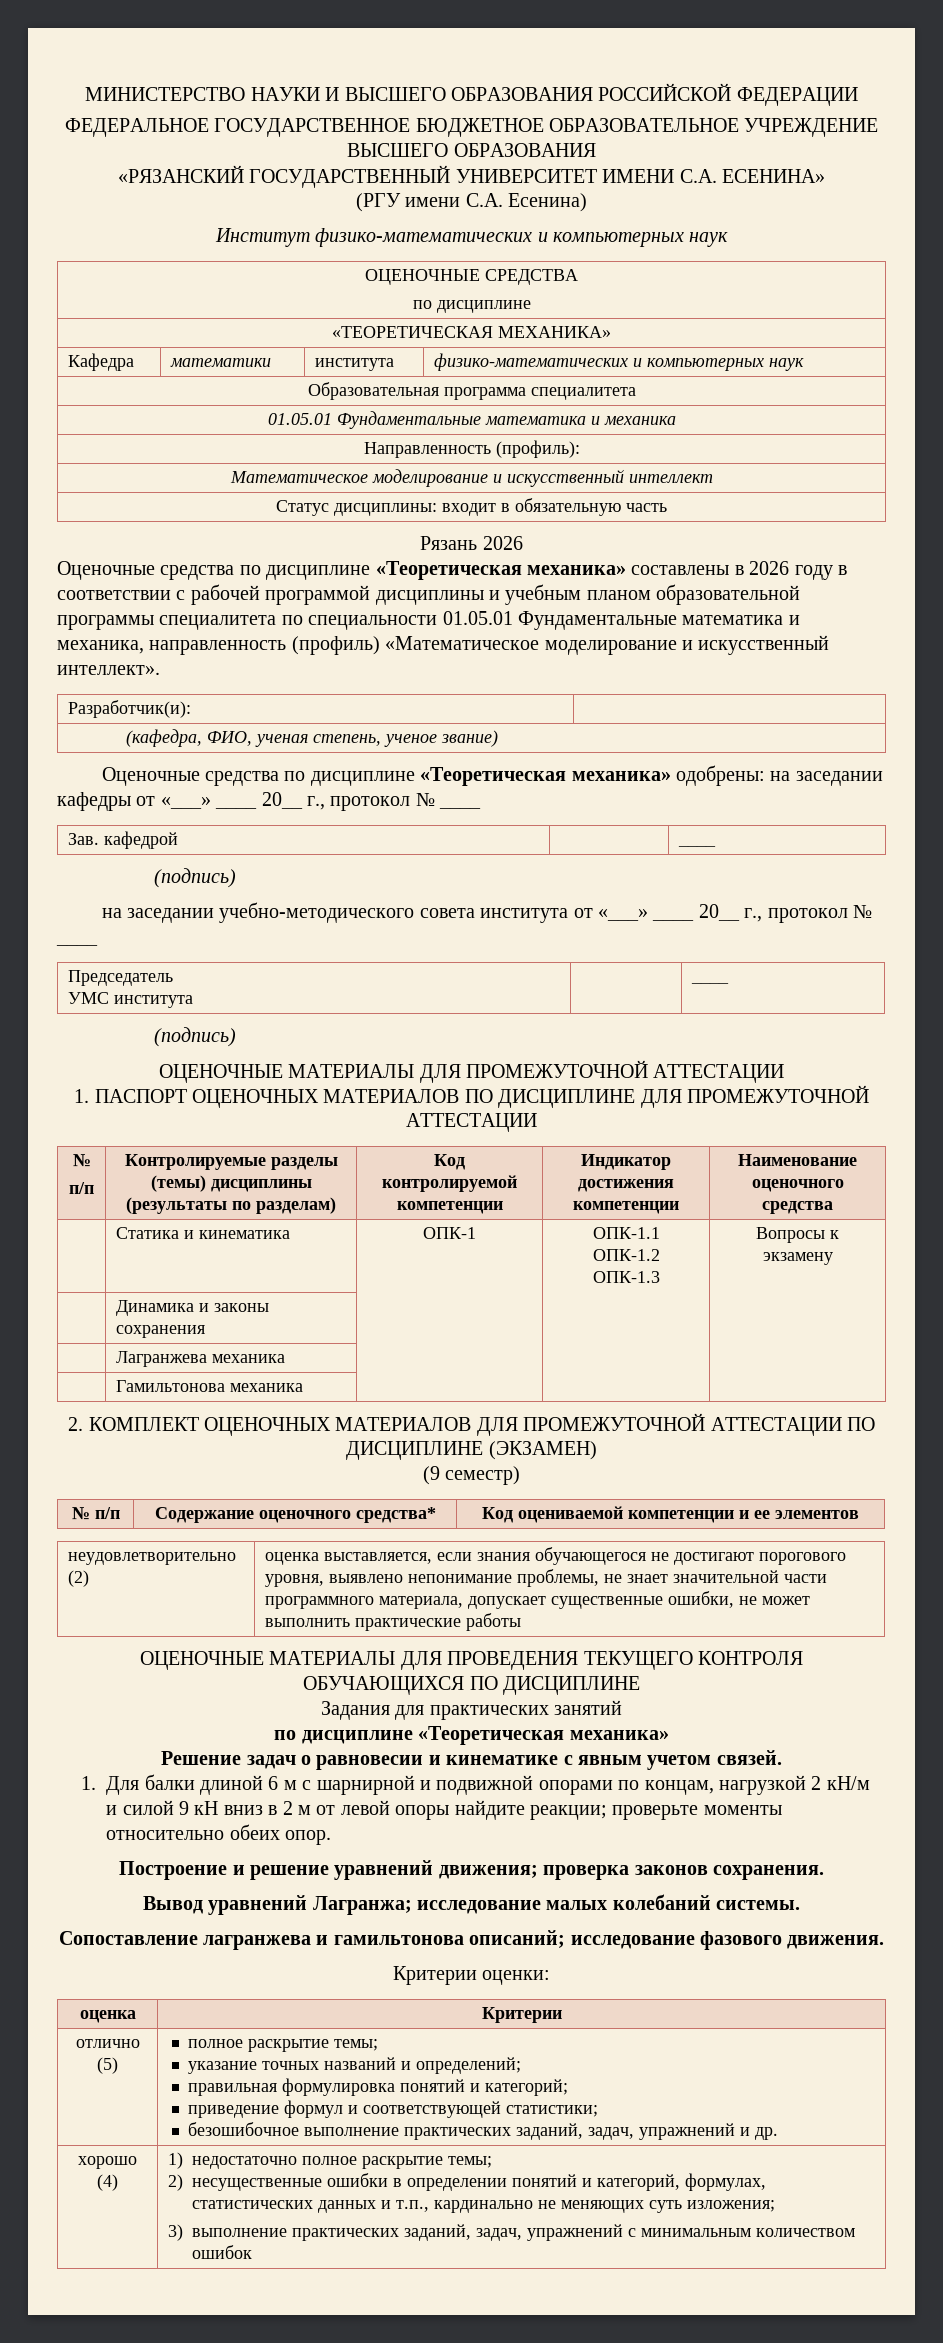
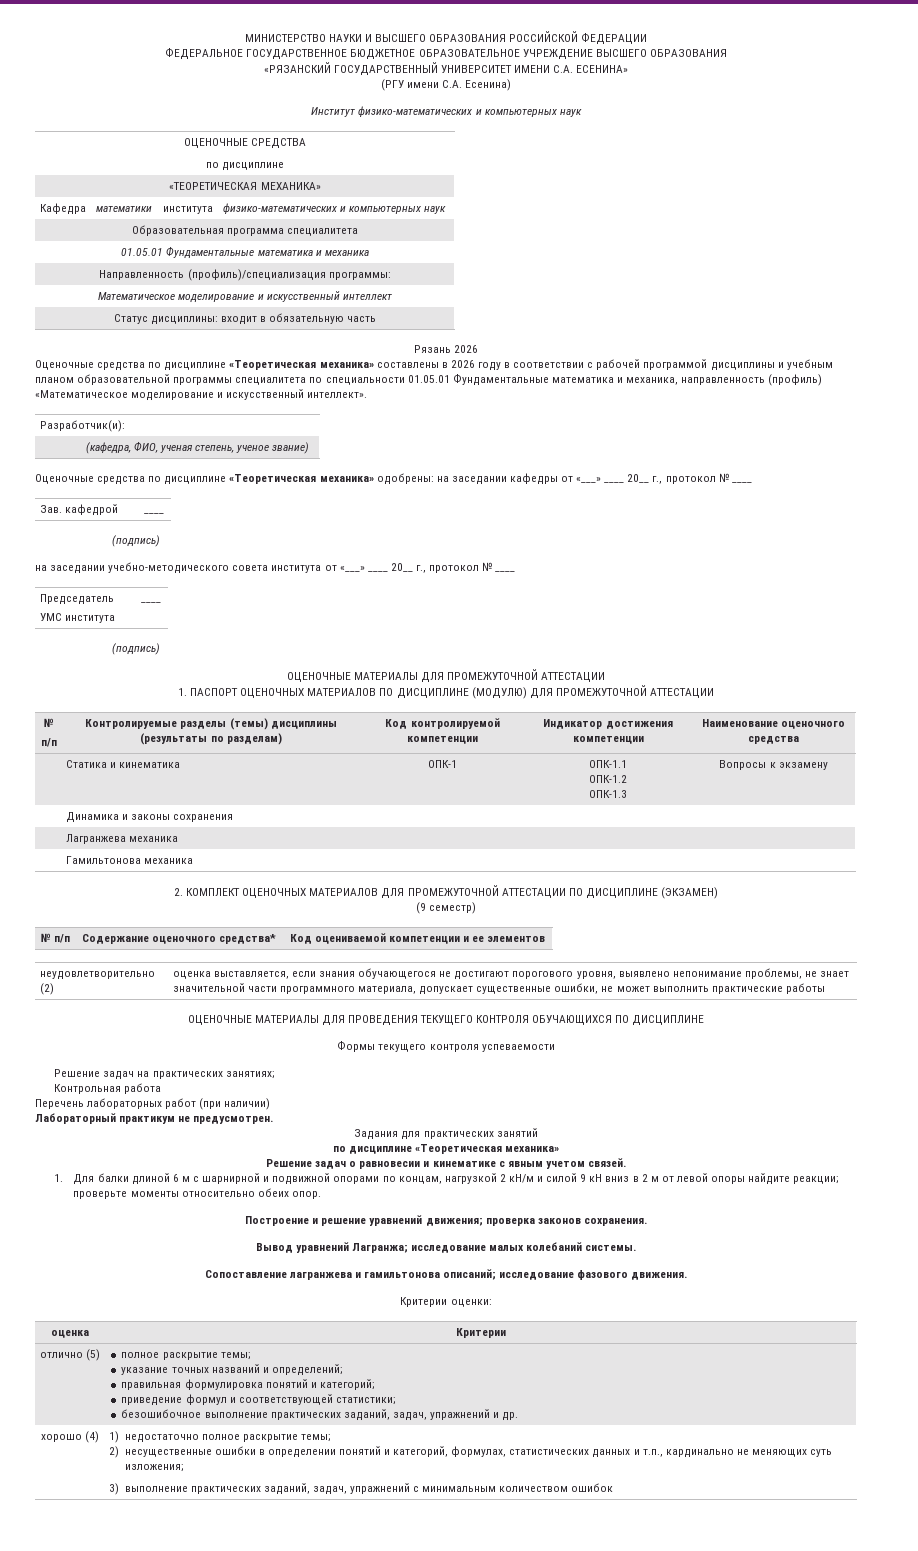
[495,440,580,458] (профиль): -> [187,269,391,281] (профиль)/специализация программы:
(636, 1098) none -> [471,687,527,699] (МОДУЛЮ)
(640, 1685) none -> [337,1041,555,1052] [54,1069,275,1080] [54,1083,162,1094] [35,1098,271,1110] [35,1113,274,1124] // Формы текущего контроля успеваемости // Решение задач на практических занятиях; // Контрольная работа // Перечень лабораторных работ (при наличии) // Лабораторный практикум не предусмотрен.

